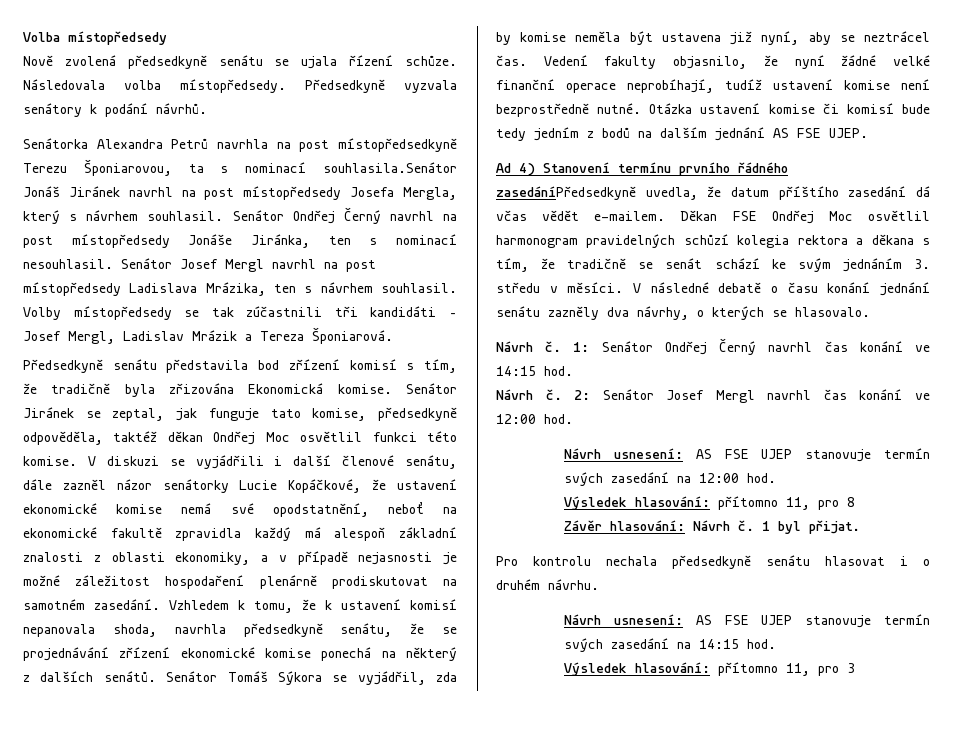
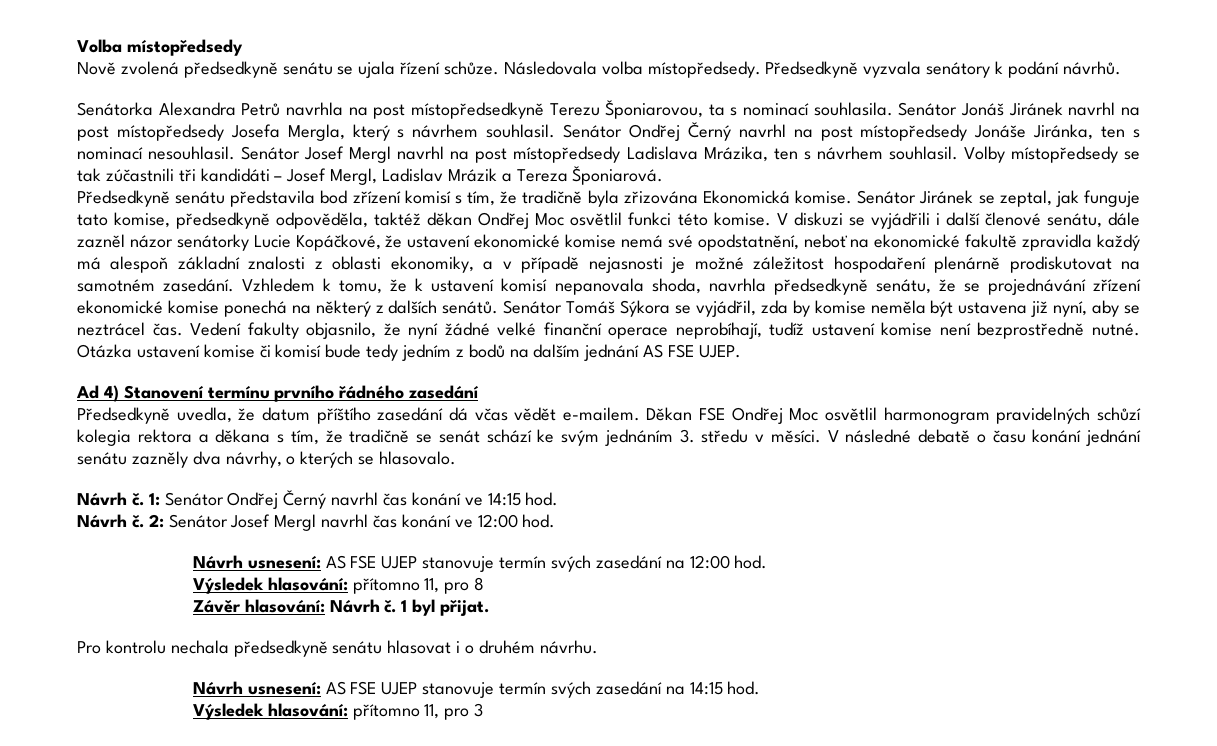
[323,162,458,173] souhlasila.Senátor -> [813,102,958,116] souhlasila. Senátor
[496,186,636,200] zasedáníPředsedkyně -> [408,385,480,399] [77,407,170,424] zasedání // Předsedkyně

